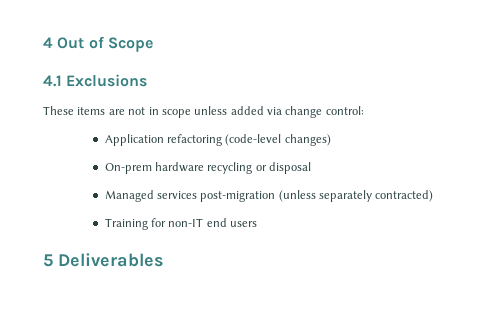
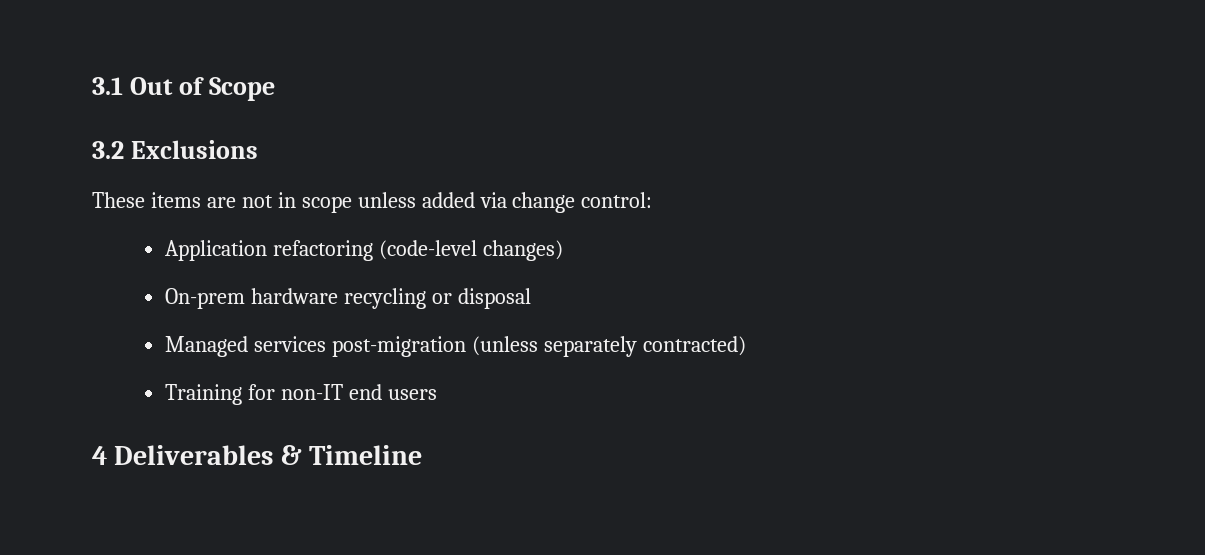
[43,37,53,48] 4 -> [92,77,123,95] 3.1
[43,75,62,87] 4.1 -> [92,141,124,159] 3.2
[43,253,164,267] 5 Deliverables -> [92,445,423,465] 4 Deliverables & Timeline

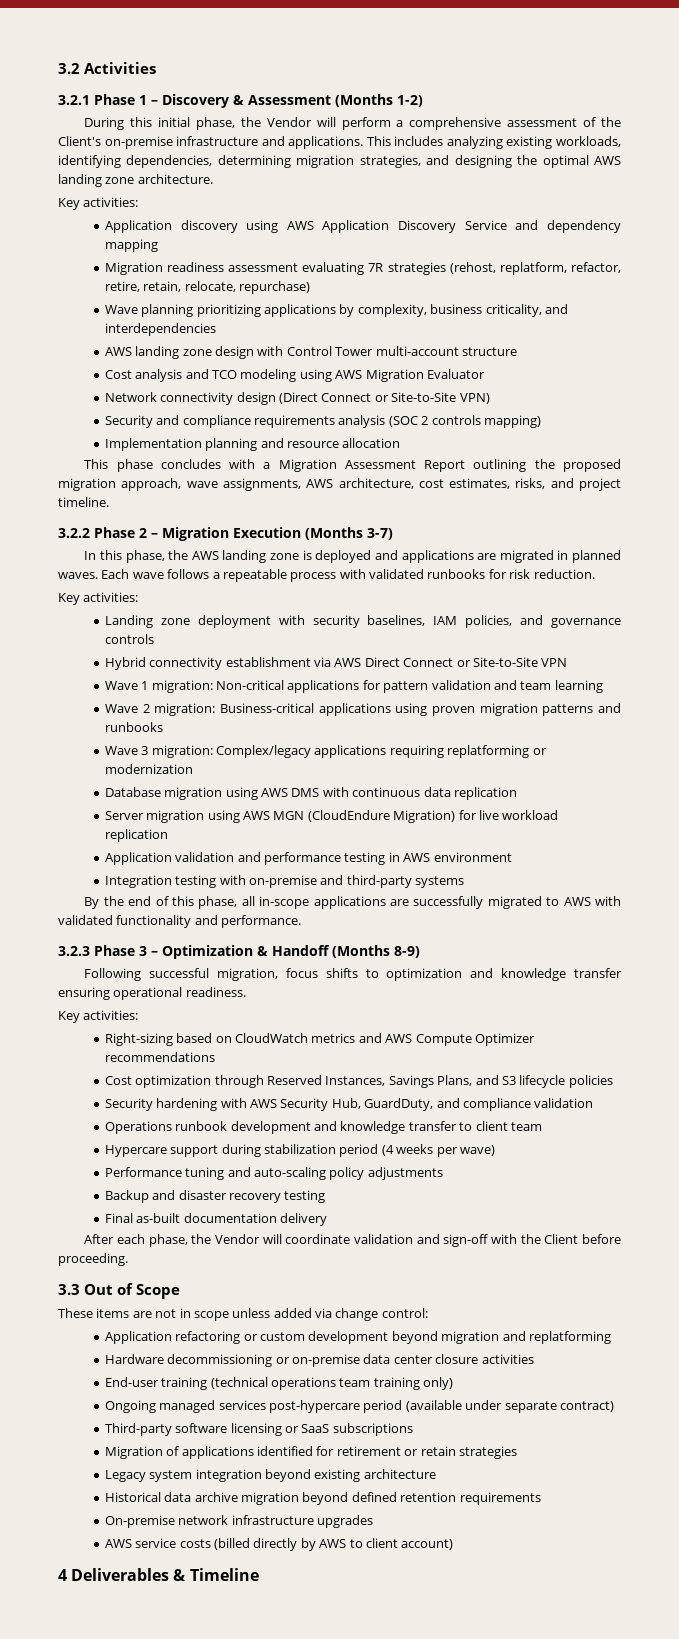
[92,77,123,95] 3.1 -> [58,62,156,74] [58,94,423,108] [84,117,622,130] [58,136,621,149] [58,155,622,168] [58,174,213,187] [58,197,139,210] [104,220,621,233] [104,239,158,252] [104,262,621,275] [104,281,311,294] [104,304,568,317] [104,323,216,336] [104,346,517,359] [104,369,485,382] [104,392,490,405] [104,415,541,428] [104,438,401,451] [84,459,621,472] [58,478,621,491] [58,497,109,507] [58,527,393,541] [84,550,621,563] [58,569,595,582] [58,592,139,605] [104,615,621,628] [104,634,154,644] [104,657,568,670] [104,680,603,693] [104,703,621,716] [104,722,163,732] [104,745,547,758] [104,764,193,774] [104,787,517,800] [104,810,559,823] [104,829,168,842] [104,852,512,865] [104,875,465,888] [84,896,621,909] [58,915,302,928] [58,945,420,959] [84,968,622,981] [58,987,246,1000] [58,1010,139,1023] [104,1033,535,1046] [104,1052,215,1062] [104,1075,613,1088] [104,1098,594,1111] [104,1121,542,1134] [104,1144,495,1157] [104,1167,443,1180] [104,1190,326,1203] [104,1213,328,1226] [84,1234,621,1247] [58,1253,128,1266] [58,1284,80,1295] 3.2 Activities // 3.2.1 Phase 1 – Discovery & Assessment (Months 1-2) // During this initial phase, the Vendor will perform a comprehensive assessment of the Client's on-premise infrastructure and applications. This includes analyzing existing workloads, identifying dependencies, determining migration strategies, and designing the optimal AWS landing zone architecture. // Key activities: // Application discovery using AWS Application Discovery Service and dependency mapping // Migration readiness assessment evaluating 7R strategies (rehost, replatform, refactor, retire, retain, relocate, repurchase) // Wave planning prioritizing applications by complexity, business criticality, and interdependencies // AWS landing zone design with Control Tower multi-account structure // Cost analysis and TCO modeling using AWS Migration Evaluator // Network connectivity design (Direct Connect or Site-to-Site VPN) // Security and compliance requirements analysis (SOC 2 controls mapping) // Implementation planning and resource allocation // This phase concludes with a Migration Assessment Report outlining the proposed migration approach, wave assignments, AWS architecture, cost estimates, risks, and project timeline. // 3.2.2 Phase 2 – Migration Execution (Months 3-7) // In this phase, the AWS landing zone is deployed and applications are migrated in planned waves. Each wave follows a repeatable process with validated runbooks for risk reduction. // Key activities: // Landing zone deployment with security baselines, IAM policies, and governance controls // Hybrid connectivity establishment via AWS Direct Connect or Site-to-Site VPN // Wave 1 migration: Non-critical applications for pattern validation and team learning // Wave 2 migration: Business-critical applications using proven migration patterns and runbooks // Wave 3 migration: Complex/legacy applications requiring replatforming or modernization // Database migration using AWS DMS with continuous data replication // Server migration using AWS MGN (CloudEndure Migration) for live workload replication // Application validation and performance testing in AWS environment // Integration testing with on-premise and third-party systems // By the end of this phase, all in-scope applications are successfully migrated to AWS with validated functionality and performance. // 3.2.3 Phase 3 – Optimization & Handoff (Months 8-9) // Following successful migration, focus shifts to optimization and knowledge transfer ensuring operational readiness. // Key activities: // Right-sizing based on CloudWatch metrics and AWS Compute Optimizer recommendations // Cost optimization through Reserved Instances, Savings Plans, and S3 lifecycle policies // Security hardening with AWS Security Hub, GuardDuty, and compliance validation // Operations runbook development and knowledge transfer to client team // Hypercare support during stabilization period (4 weeks per wave) // Performance tuning and auto-scaling policy adjustments // Backup and disaster recovery testing // Final as-built documentation delivery // After each phase, the Vendor will coordinate validation and sign-off with the Client before proceeding. // 3.3
[92,140,258,159] // 3.2 Exclusions -> (180, 1291) none
[378,240,563,261] [165,288,531,309] [165,336,746,357] [165,384,437,405] (code-level changes) // On-prem hardware recycling or disposal // Managed services post-migration (unless separately contracted) // Training for non-IT end users -> [243,1331,611,1344] [104,1354,534,1367] [104,1377,454,1390] [104,1400,614,1413] [104,1423,413,1436] [104,1446,517,1459] [104,1469,436,1482] [104,1492,541,1505] [104,1515,374,1528] [104,1538,454,1551] or custom development beyond migration and replatforming // Hardware decommissioning or on-premise data center closure activities // End-user training (technical operations team training only) // Ongoing managed services post-hypercare period (available under separate contract) // Third-party software licensing or SaaS subscriptions // Migration of applications identified for retirement or retain strategies // Legacy system integration beyond existing architecture // Historical data archive migration beyond defined retention requirements // On-premise network infrastructure upgrades // AWS service costs (billed directly by AWS to client account)

